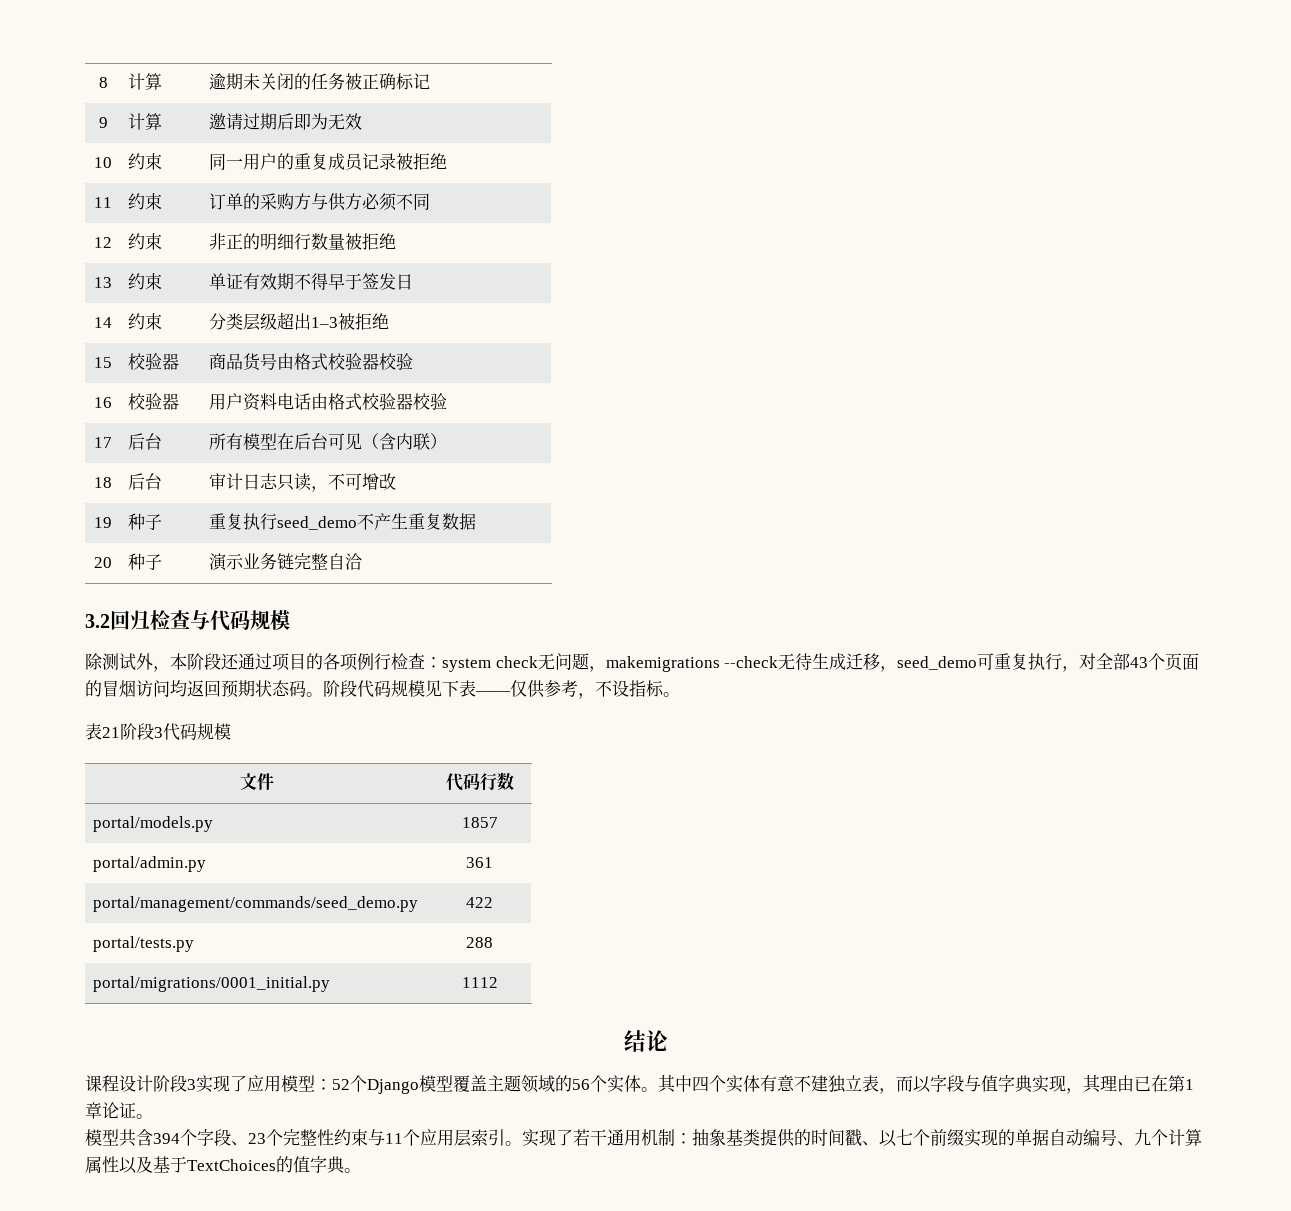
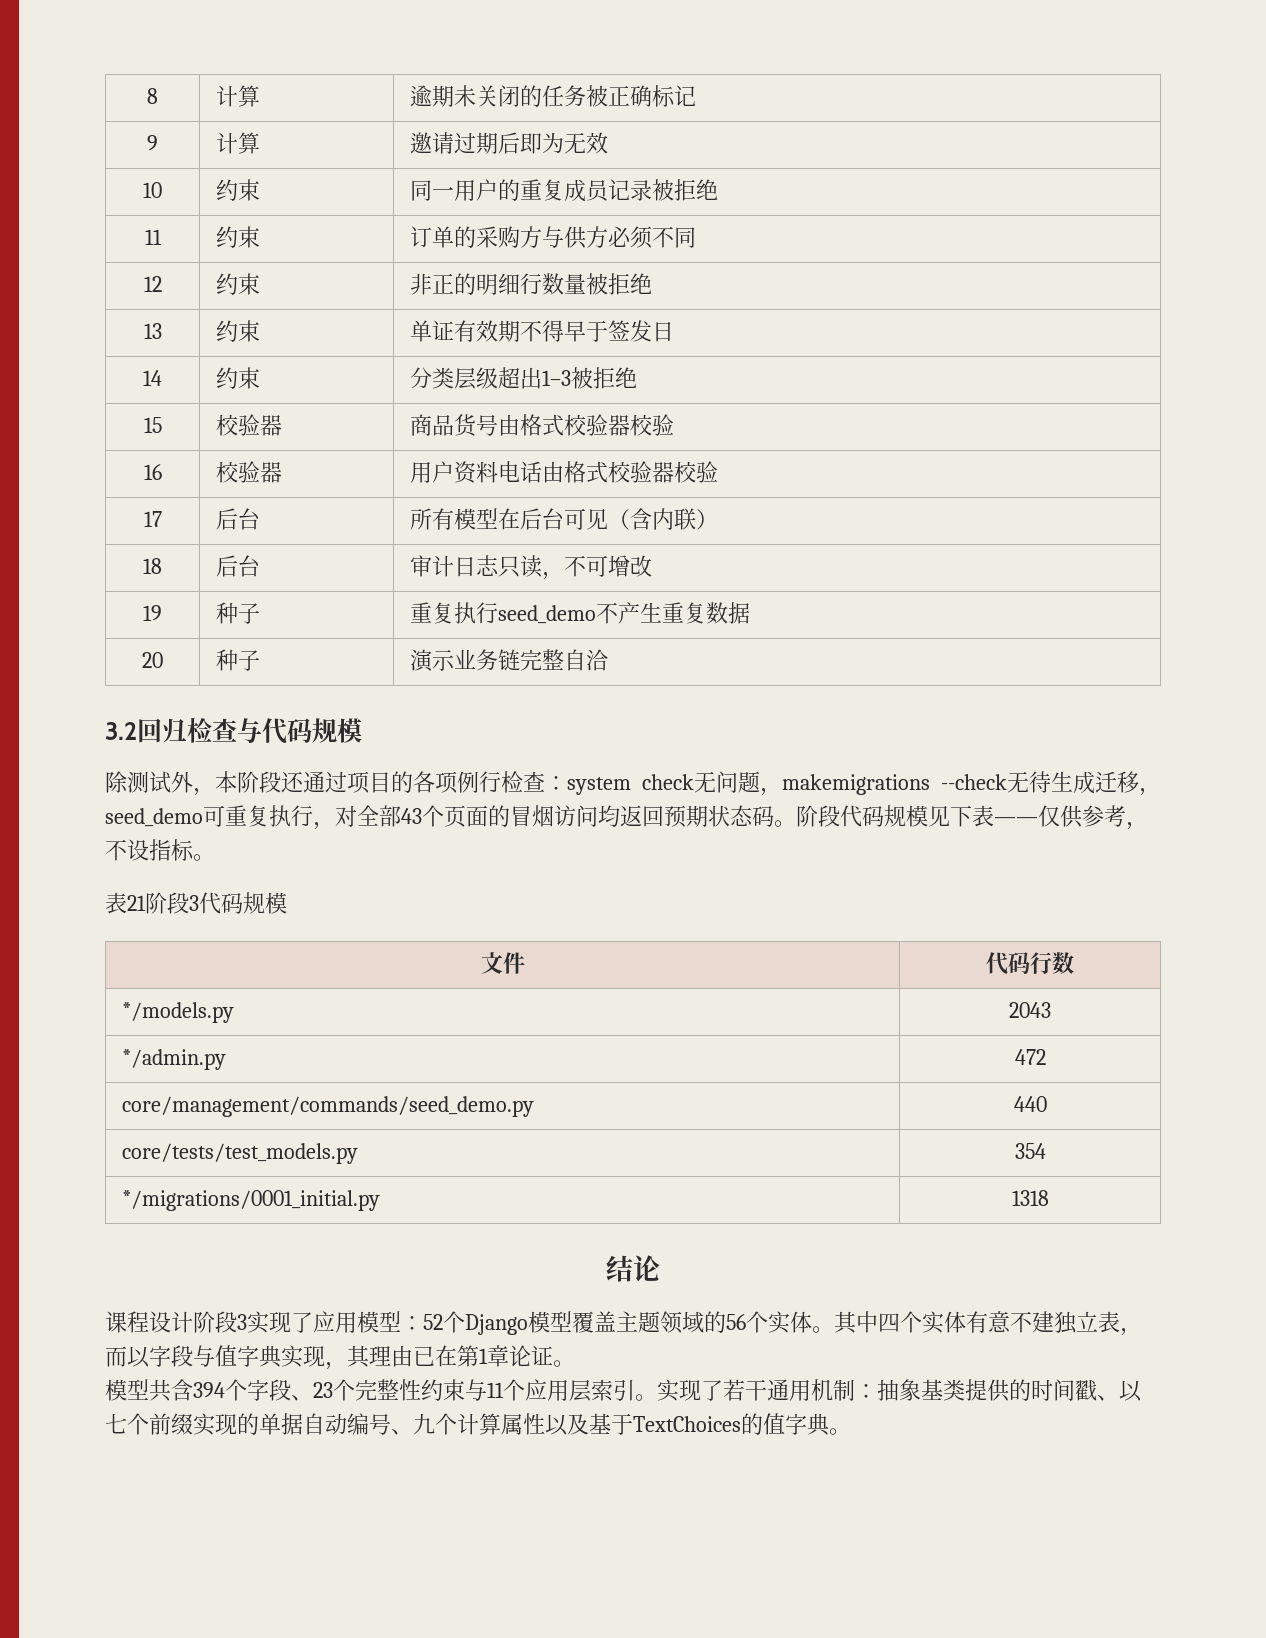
[93,816,214,832] [461,817,498,828] [93,856,207,872] [466,857,493,868] [93,896,419,912] [466,897,493,908] [93,936,195,952] [466,937,493,948] [93,976,331,992] [461,977,498,988] portal/models.py | 1857 // portal/admin.py | 361 // portal/management/commands/seed_demo.py | 422 // portal/tests.py | 288 // portal/migrations/0001_initial.py | 1112 -> [122,1002,235,1023] [1009,1002,1051,1018] [122,1049,227,1070] [1014,1049,1046,1065] [122,1096,535,1117] [1013,1096,1047,1112] [122,1143,359,1164] [1014,1143,1046,1159] [122,1190,381,1211] [1011,1190,1049,1206] */models.py | 2043 // */admin.py | 472 // core/management/commands/seed_demo.py | 440 // core/tests/test_models.py | 354 // */migrations/0001_initial.py | 1318

